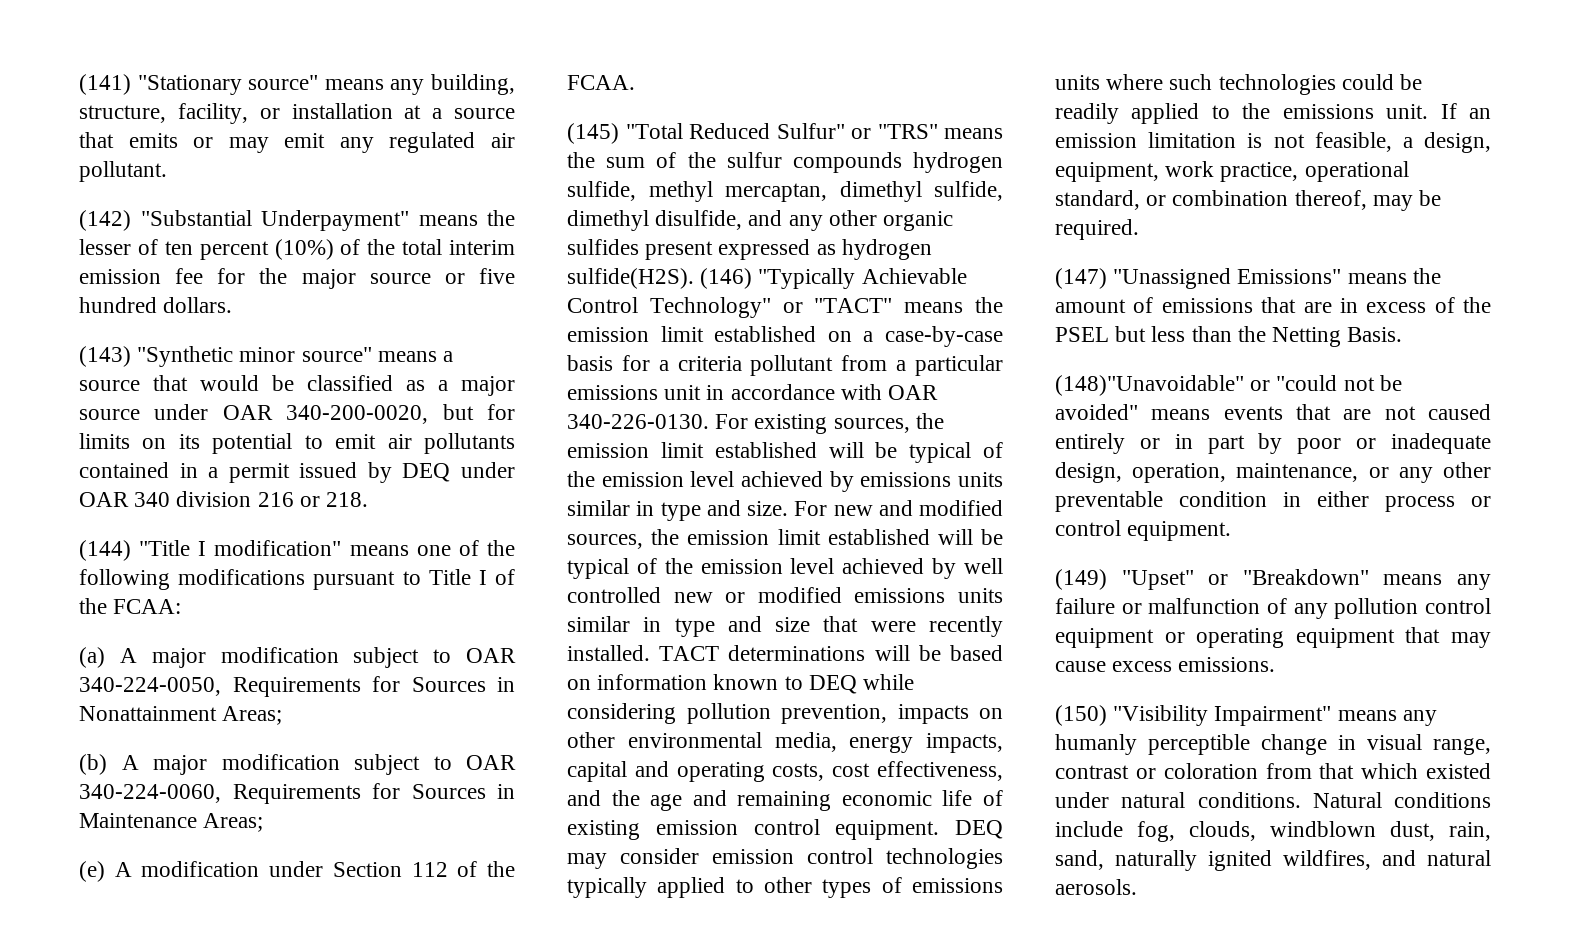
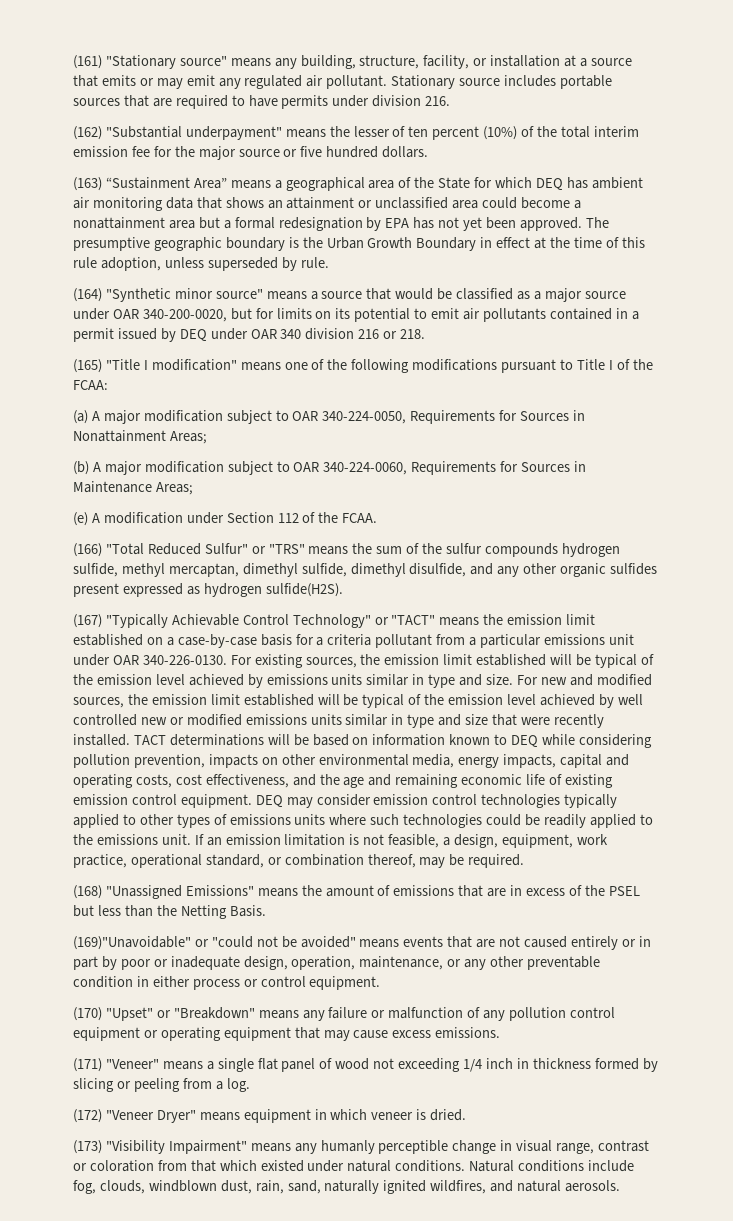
[79,74,131,95] (141) -> [73,55,102,69] (161)
[79,210,409,231] // (142) "Substantial Underpayment" -> [391,75,612,89] [73,95,451,109] [73,126,282,140] Stationary source includes portable sources that are required to have permits under division 216. // (162) "Substantial underpayment"
[79,346,131,367] (143) -> [73,177,643,191] [73,197,581,211] [73,217,609,231] [73,237,645,251] [73,257,329,271] [73,288,102,302] (163) “Sustainment Area” means a geographical area of the State for which DEQ has ambient air monitoring data that shows an attainment or unclassified area could become a nonattainment area but a formal redesignation by EPA has not yet been approved. The presumptive geographic boundary is the Urban Growth Boundary in effect at the time of this rule adoption, unless superseded by rule. // (164)
[79,540,131,561] (144) -> [73,359,102,373] (165)
[567,123,619,144] (145) -> [73,543,102,557] (166)
[700,268,753,289] (146) -> [73,614,102,628] // (167)
[706,384,882,400] in accordance with -> [73,654,110,666] under
[1055,268,1107,289] (147) -> [73,885,102,899] (168)
[1055,375,1244,396] (148)"Unavoidable" -> [73,936,191,950] (169)"Unavoidable"
[1055,569,1107,590] (149) -> [73,1007,102,1021] (170)
[1055,705,1107,726] (150) -> [73,1058,658,1072] [73,1078,250,1092] [73,1109,467,1123] [73,1140,102,1154] (171) "Veneer" means a single flat panel of wood not exceeding 1/4 inch in thickness formed by slicing or peeling from a log. // (172) "Veneer Dryer" means equipment in which veneer is dried. // (173)

